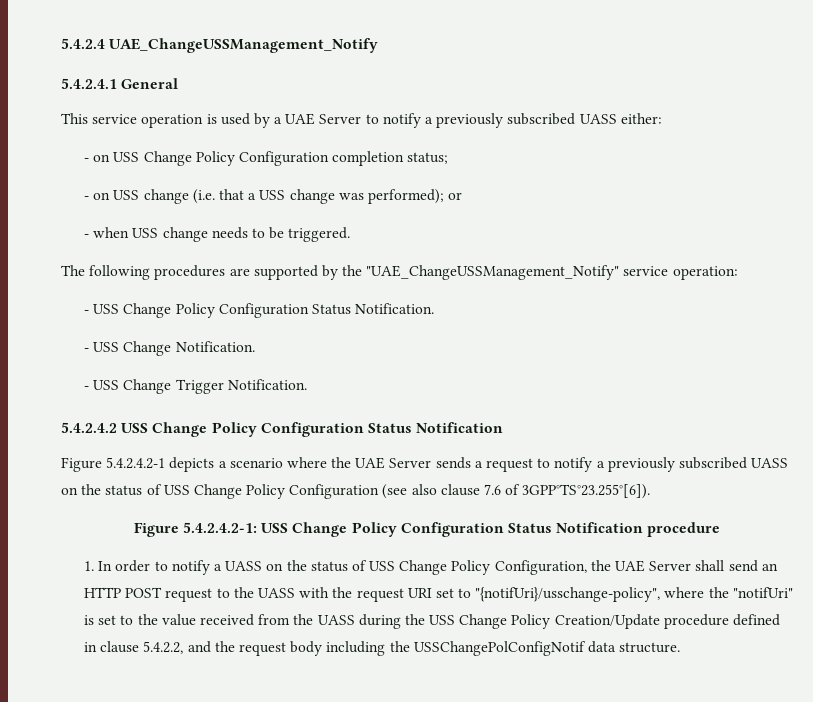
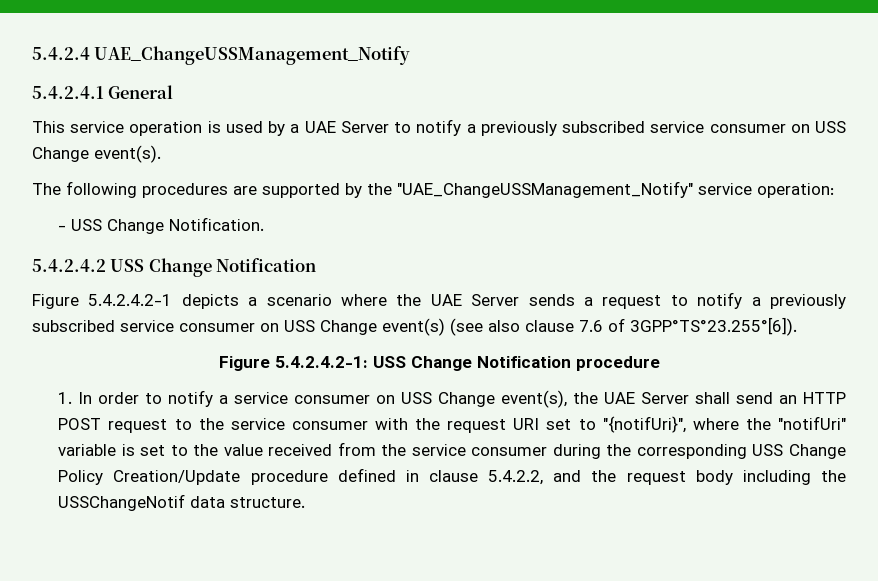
[579,113,662,124] [84,151,449,166] [84,189,463,204] [84,227,351,242] UASS either: // - on USS Change Policy Configuration completion status; // - on USS change (i.e. that a USS change was performed); or // - when USS change needs to be triggered. -> [650,121,847,133] [32,145,161,163] service consumer on USS Change event(s).
[175,303,435,318] [84,341,255,356] [84,379,224,394] Policy Configuration Status Notification. // - USS Change Notification. // - USS Change Trigger -> (165, 226) none
[211,422,412,437] Policy Configuration Status -> (212, 267) none
[751,458,789,468] [61,484,380,499] UASS on the status of USS Change Policy Configuration -> [120,318,445,336] service consumer on USS Change event(s)
[351,522,552,537] Policy Configuration Status -> (472, 363) none
[225,560,587,575] UASS on the status of USS Change Policy Configuration, -> [234,390,568,408] service consumer on USS Change event(s),
[257,588,295,598] UASS -> [230,418,368,430] service consumer
[475,587,661,602] "{notifUri}/usschange-policy", -> [602,416,686,433] "{notifUri}",
(793, 592) none -> [58,444,117,456] variable
[317,615,355,625] UASS -> [411,444,548,456] service consumer
(425, 619) none -> [636,444,747,459] corresponding
[413,641,586,656] USSChangePolConfigNotif -> [58,494,186,511] USSChangeNotif

